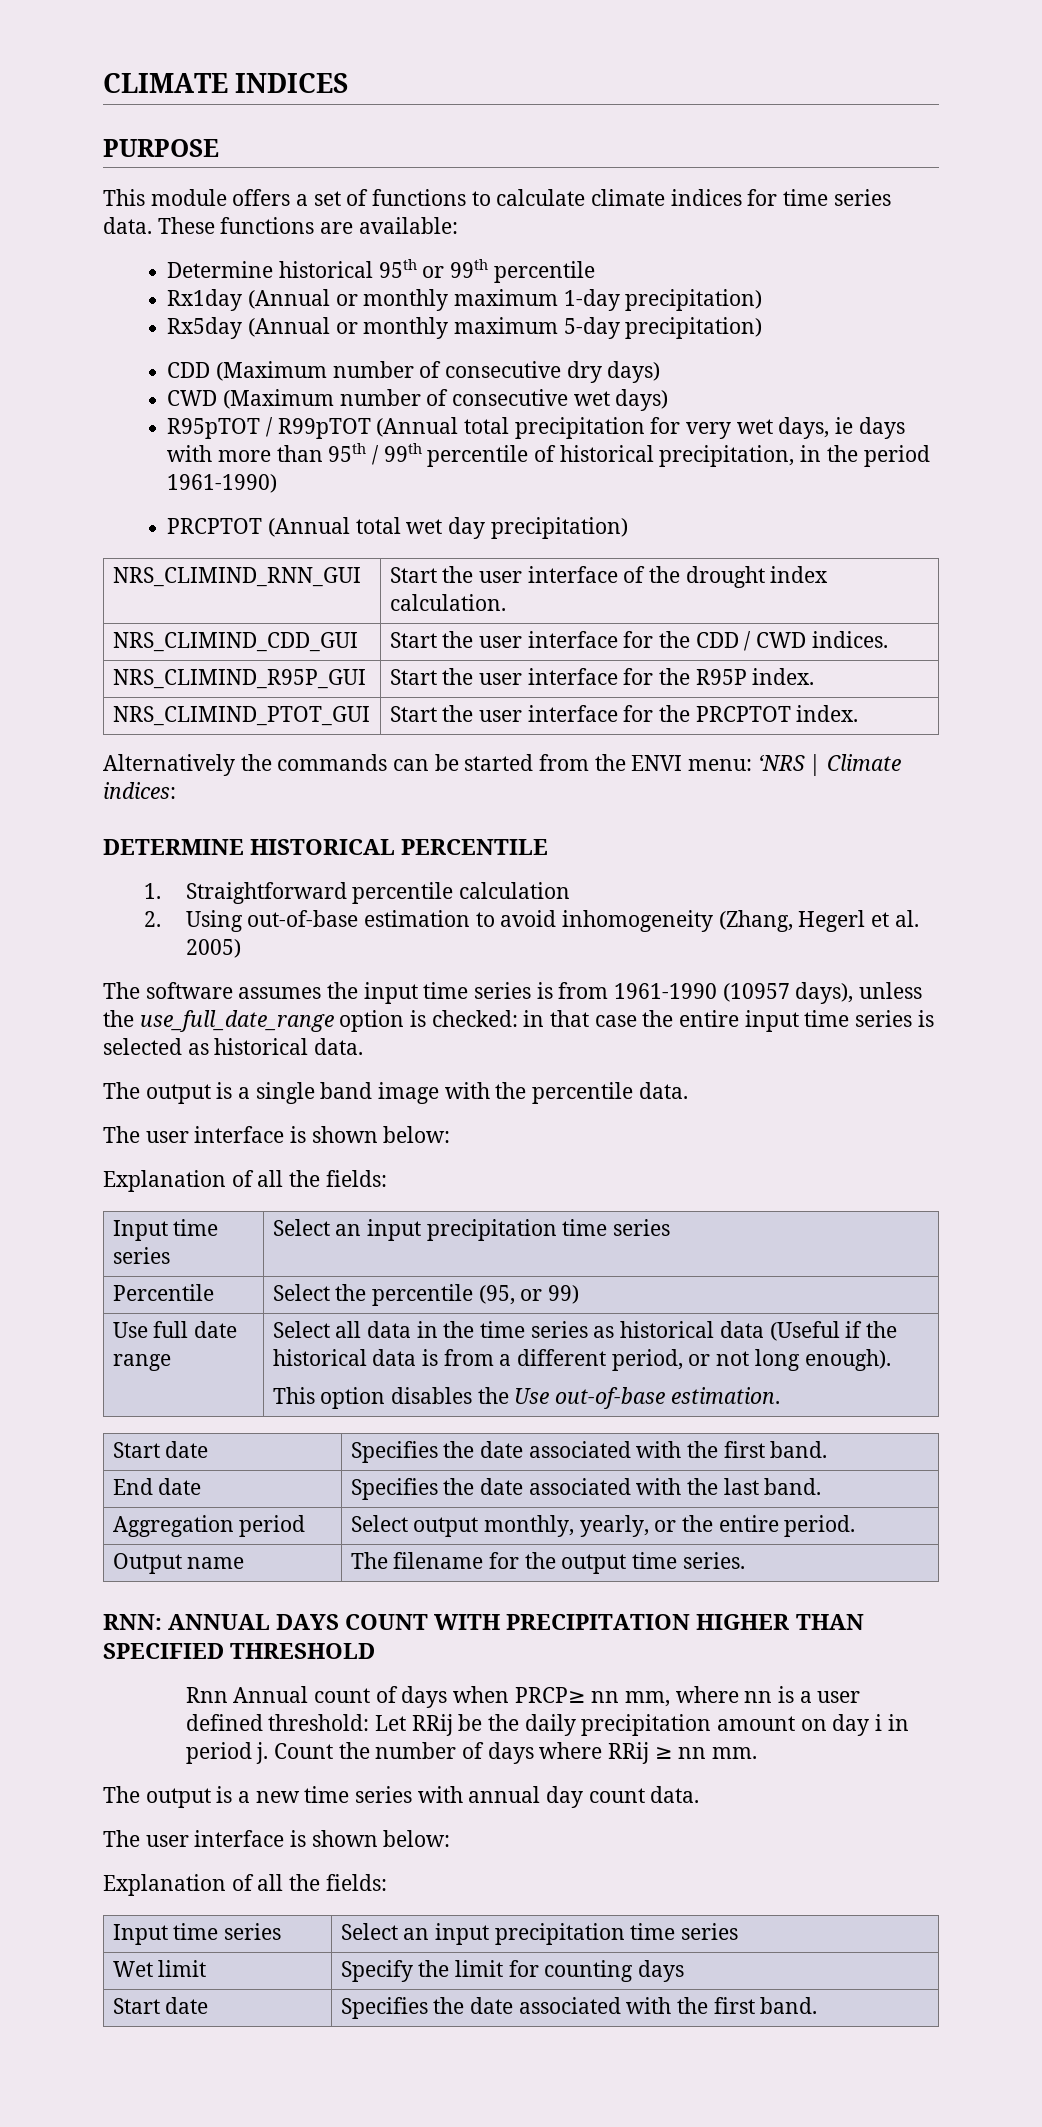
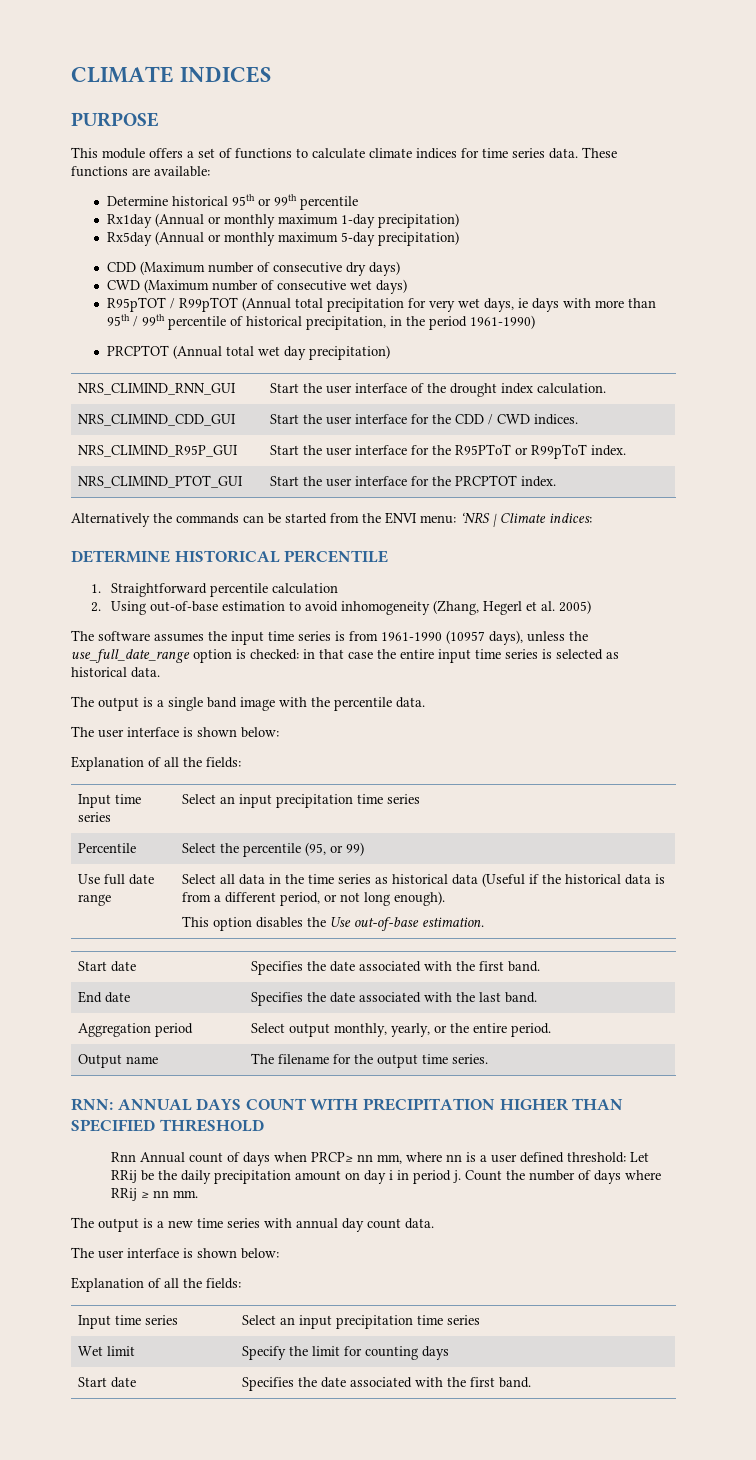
[695,669,747,685] R95P -> [454,444,587,459] R95PToT or R99pToT

